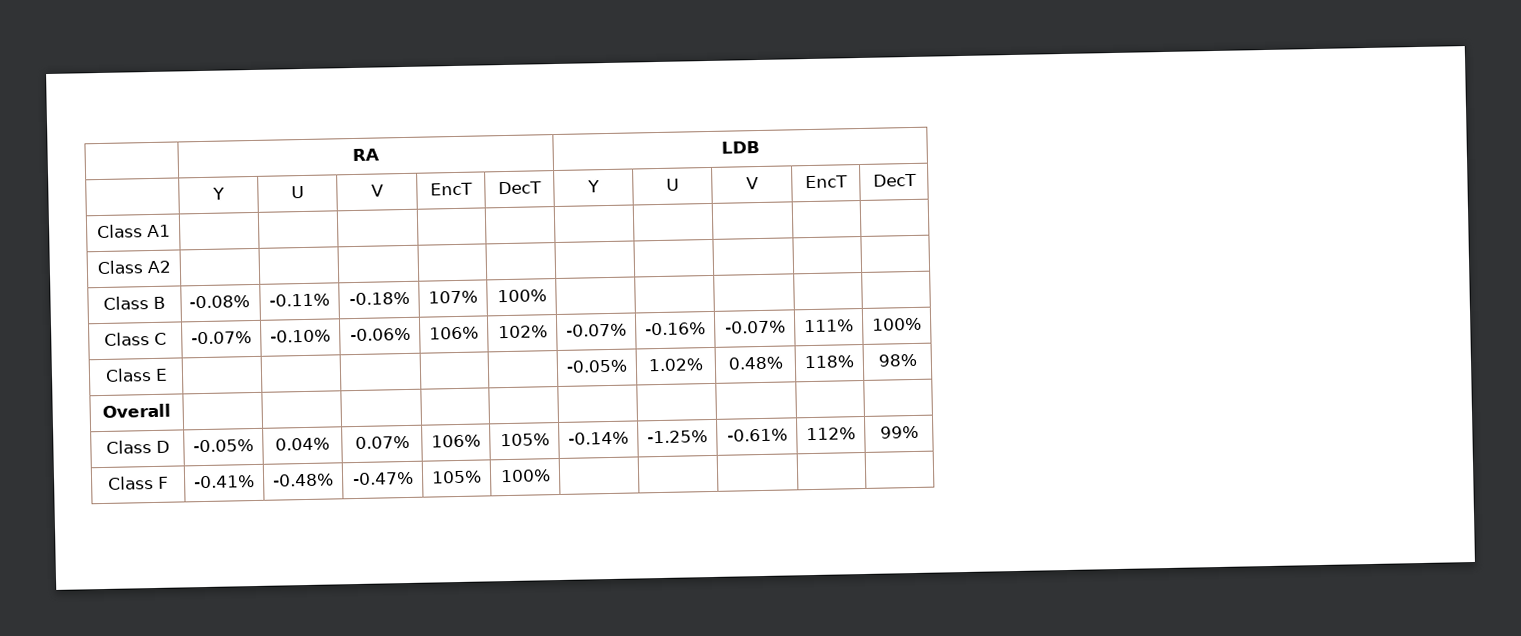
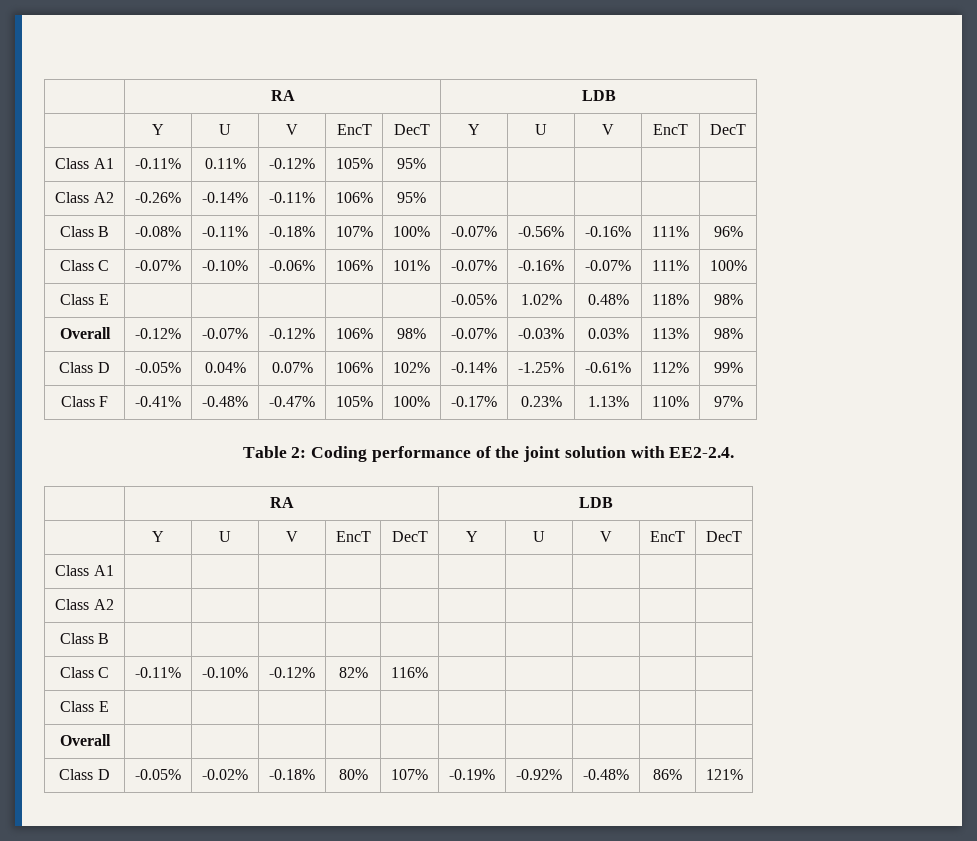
(917, 180) none -> [55,158,114,169] [135,158,181,169] [204,158,246,169] [269,158,315,169] [335,158,373,169] [397,158,426,169] [55,192,114,203] [135,192,181,203] [202,192,248,203] [269,192,315,203] [335,192,373,203] [397,192,426,203] [59,226,110,237] [135,226,181,237] [202,226,248,237] [269,226,315,237] [335,226,373,237] [393,226,430,237] [451,226,497,237] [518,226,564,237] [585,226,631,237] [652,226,689,237] [713,226,743,237] [59,260,110,271] [135,260,181,271] [202,260,248,271] [269,260,315,271] [335,260,373,271] [393,260,430,271] [451,260,497,271] [518,260,564,271] [585,260,631,271] [652,260,689,271] [709,260,747,271] [60,294,109,305] [451,294,497,305] [520,294,562,305] [587,294,629,305] [652,294,689,305] [713,294,743,305] [59,327,111,339] [135,328,181,339] [202,328,248,339] [269,328,315,339] [335,328,373,339] [397,328,426,339] [451,328,497,339] [518,328,564,339] [587,328,629,339] [652,328,689,339] [713,328,743,339] [59,362,110,373] [135,362,181,373] [204,362,246,373] [271,362,313,373] [335,362,373,373] [393,362,430,373] [451,362,497,373] [518,362,564,373] [585,362,631,373] [652,362,689,373] [713,362,743,373] [60,396,109,407] [135,396,181,407] [202,396,248,407] [269,396,315,407] [335,396,373,407] [393,396,430,407] [451,396,497,407] [520,396,562,407] [587,396,629,407] [652,396,689,407] [713,396,743,407] [242,446,735,462] [269,497,294,508] [578,497,613,508] [152,531,164,542] [219,531,231,542] [286,531,298,542] [335,531,371,542] [391,531,428,542] [466,531,478,542] [533,531,545,542] [600,531,612,542] [650,531,685,542] [706,531,742,542] // Class A1 | -0.11% | 0.11% | -0.12% | 105% | 95% | | | | | // Class A2 | -0.26% | -0.14% | -0.11% | 106% | 95% | | | | | // Class B | -0.08% | -0.11% | -0.18% | 107% | 100% | -0.07% | -0.56% | -0.16% | 111% | 96% // Class C | -0.07% | -0.10% | -0.06% | 106% | 101% | -0.07% | -0.16% | -0.07% | 111% | 100% // Class E | | | | | | -0.05% | 1.02% | 0.48% | 118% | 98% // Overall | -0.12% | -0.07% | -0.12% | 106% | 98% | -0.07% | -0.03% | 0.03% | 113% | 98% // Class D | -0.05% | 0.04% | 0.07% | 106% | 102% | -0.14% | -1.25% | -0.61% | 112% | 99% // Class F | -0.41% | -0.48% | -0.47% | 105% | 100% | -0.17% | 0.23% | 1.13% | 110% | 97% // Table 2: Coding performance of the joint solution with EE2-2.4. // | RA | LDB // | Y | U | V | EncT | DecT | Y | U | V | EncT | DecT
[189,295,251,309] [269,293,330,307] [348,291,410,306] [428,290,478,304] [496,289,547,303] [104,332,167,346] [191,331,252,345] [270,329,331,343] [349,327,411,342] [429,326,479,340] [497,325,548,339] [566,323,627,337] [645,322,706,336] [724,320,786,334] [804,319,854,333] [872,317,922,331] [104,368,168,382] [566,359,628,373] [648,358,704,372] [727,356,784,370] [804,355,854,369] [877,353,917,367] [102,403,171,418] [105,440,170,454] [193,439,254,453] [275,437,330,451] [354,435,410,450] [431,434,481,448] [499,433,550,447] [568,431,629,445] [647,430,708,444] [726,428,788,442] [806,427,856,441] [879,425,919,439] [108,476,169,490] [194,475,255,489] [272,473,334,487] [351,471,414,486] [431,470,482,484] [499,469,551,483] -0.08% | -0.11% | -0.18% | 107% | 100% | | | | | // Class C | -0.07% | -0.10% | -0.06% | 106% | 102% | -0.07% | -0.16% | -0.07% | 111% | 100% // Class E | | | | | | -0.05% | 1.02% | 0.48% | 118% | 98% // Overall | | | | | | | | | | // Class D | -0.05% | 0.04% | 0.07% | 106% | 105% | -0.14% | -1.25% | -0.61% | 112% | 99% // Class F | -0.41% | -0.48% | -0.47% | 105% | 100% | | | | | -> [59,667,110,678] [135,667,181,678] [202,667,248,678] [269,667,315,678] [338,667,368,678] [391,667,428,678] [60,701,109,712] [59,734,111,746] [59,769,110,780] [135,769,181,780] [202,769,248,780] [269,769,315,780] [338,769,368,780] [391,769,428,780] [449,769,495,780] [516,769,562,780] [583,769,629,780] [653,769,682,780] [705,769,743,780] | | | | | | | | | // Class C | -0.11% | -0.10% | -0.12% | 82% | 116% | | | | | // Class E | | | | | | | | | | // Overall | | | | | | | | | | // Class D | -0.05% | -0.02% | -0.18% | 80% | 107% | -0.19% | -0.92% | -0.48% | 86% | 121%

